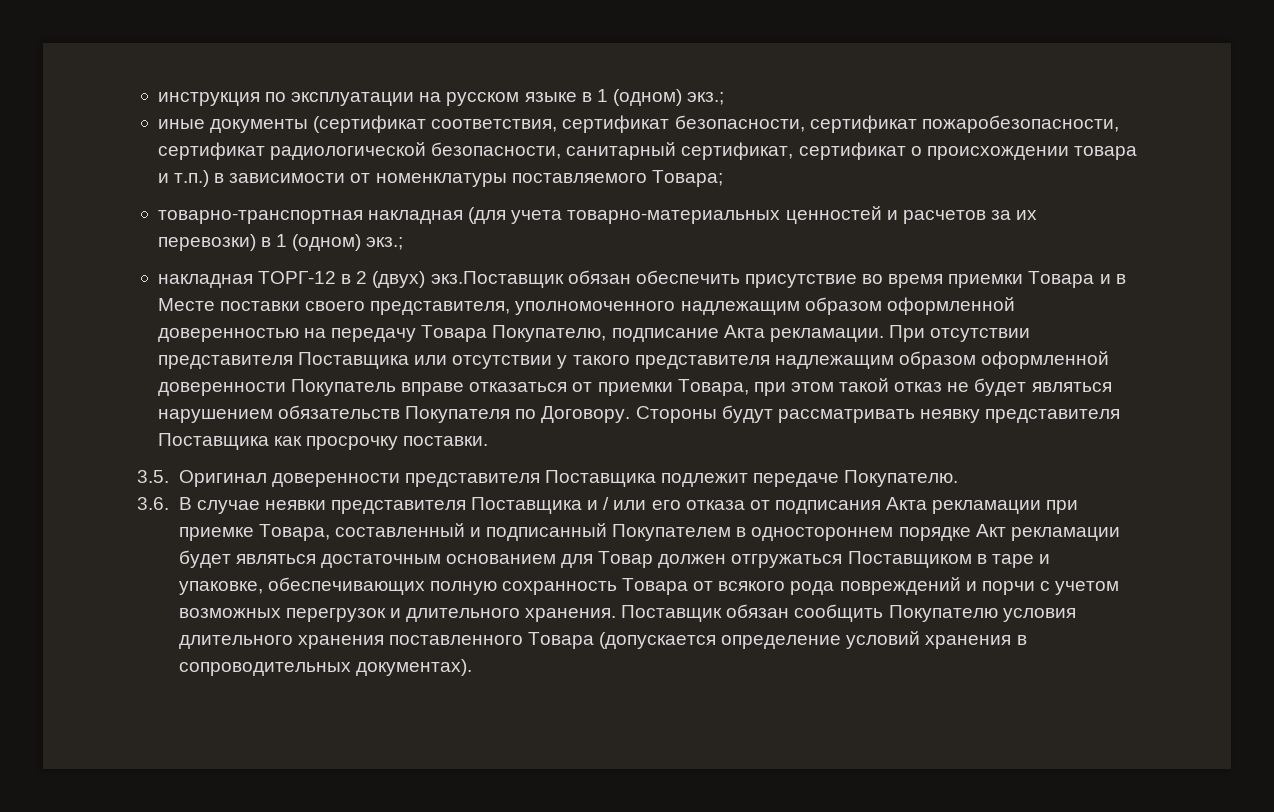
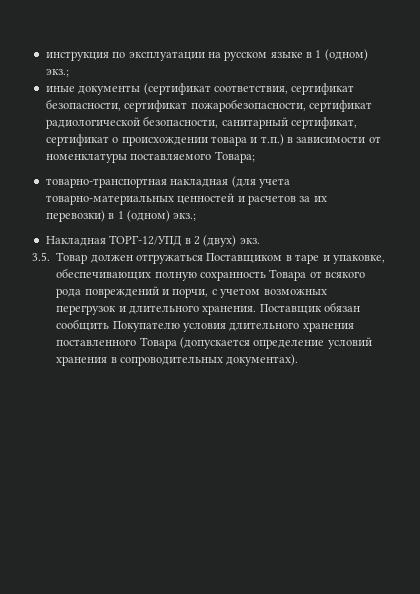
[157,271,337,288] накладная ТОРГ-12 -> [45,235,182,246] Накладная ТОРГ-12/УПД
[430,270,1126,288] [157,297,1015,315] [157,325,1031,342] [157,351,1110,369] [157,378,1112,396] [157,405,1121,423] [157,433,489,450] [137,470,959,487] [137,497,1079,514] [178,523,1120,541] [178,550,594,568] экз.Поставщик обязан обеспечить присутствие во время приемки Товара и в Месте поставки своего представителя, уполномоченного надлежащим образом оформленной доверенностью на передачу Товара Покупателю, подписание Акта рекламации. При отсутствии представителя Поставщика или отсутствии у такого представителя надлежащим образом оформленной доверенности Покупатель вправе отказаться от приемки Товара, при этом такой отказ не будет являться нарушением обязательств Покупателя по Договору. Стороны будут рассматривать неявку представителя Поставщика как просрочку поставки. // 3.5. Оригинал доверенности представителя Поставщика подлежит передаче Покупателю. // 3.6. В случае неявки представителя Поставщика и / или его отказа от подписания Акта рекламации при приемке Товара, составленный и подписанный Покупателем в одностороннем порядке Акт рекламации будет являться достаточным основанием для -> [239,238,260,244] [32,252,50,261] экз. // 3.5.
[981,581,1035,595] порчи -> [172,288,209,298] порчи,

